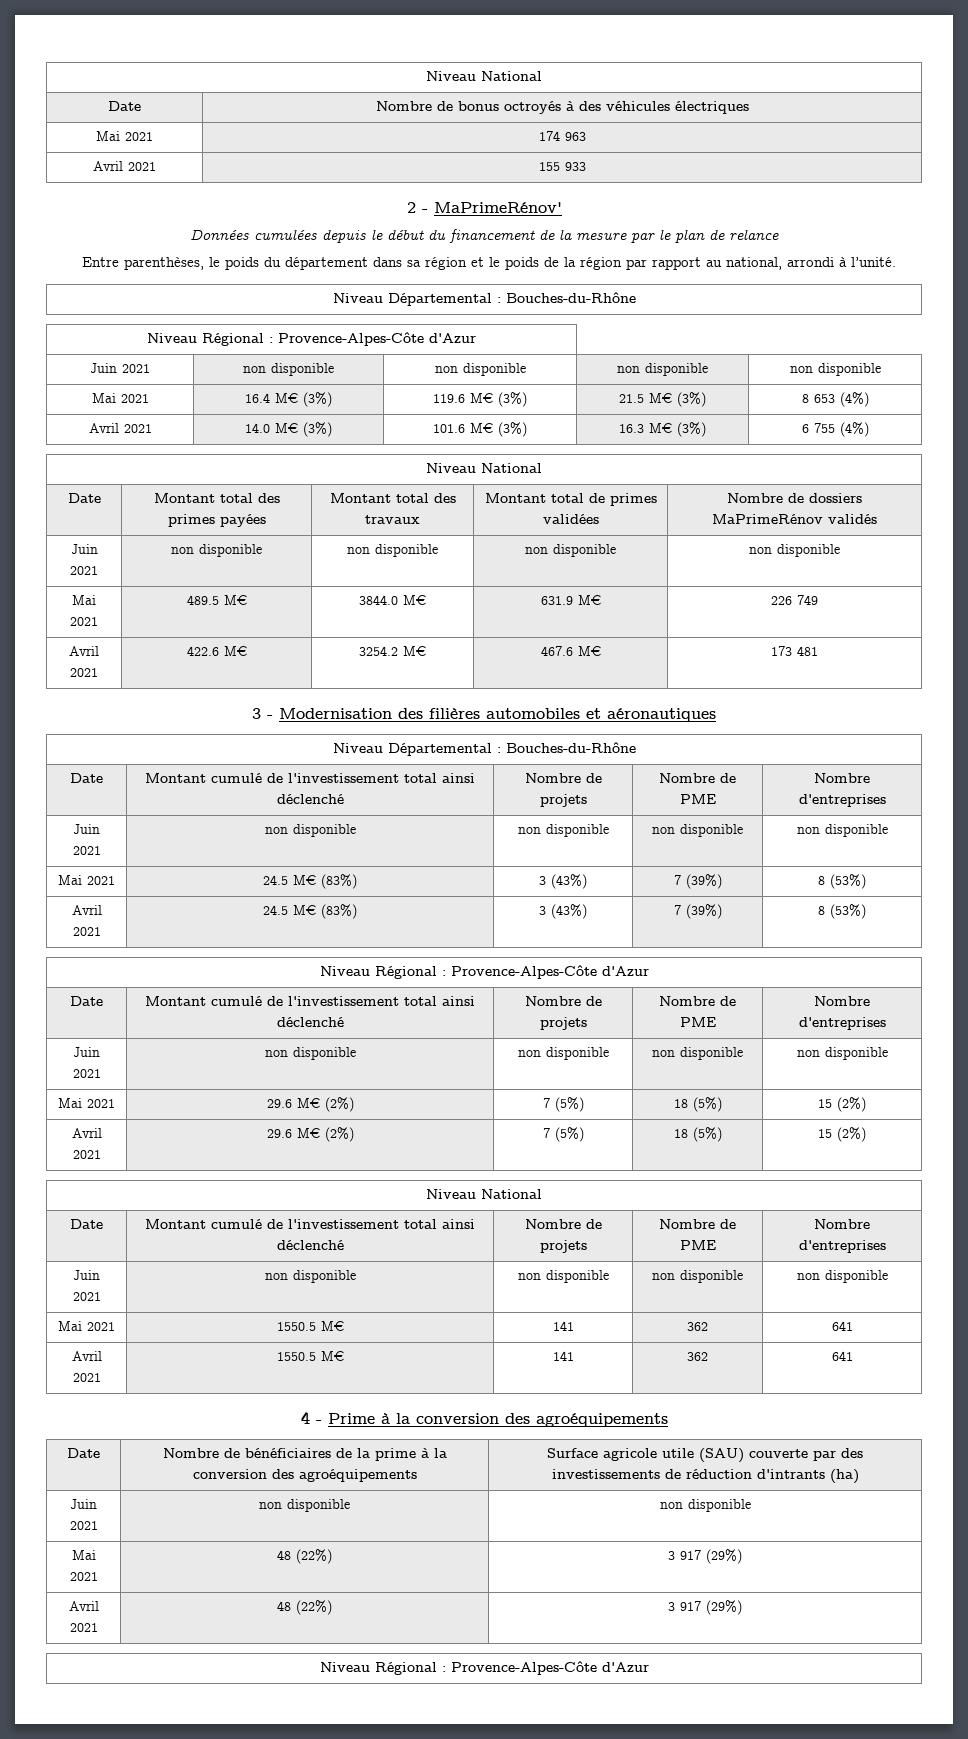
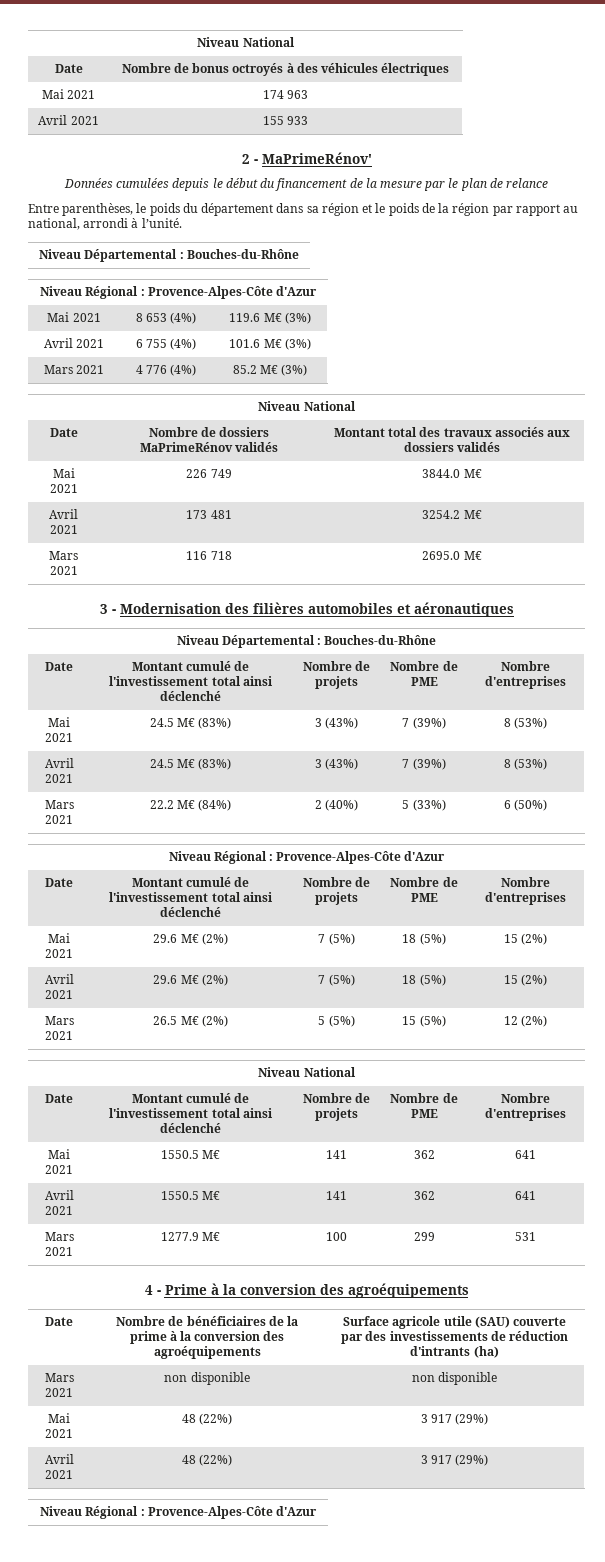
[90,363,150,373] [243,363,334,376] [434,363,526,376] [617,363,708,376] [789,363,881,376] [91,393,149,403] [245,392,332,407] // Juin 2021 | non disponible | non disponible | non disponible | non disponible // Mai 2021 | 16.4 M€ (3%) -> [47,312,101,322] [135,312,197,324] // Mai 2021 | 8 653 (4%)
[619,392,706,407] [801,392,869,407] [88,423,152,433] [245,422,332,437] | 21.5 M€ (3%) | 8 653 (4%) // Avril 2021 | 14.0 M€ (3%) -> [43,338,105,348] [135,338,197,350] // Avril 2021 | 6 755 (4%)
[619,422,706,437] [801,422,869,437] [426,463,542,473] [67,493,101,503] [153,493,280,503] [167,514,266,527] | 16.3 M€ (3%) | 6 755 (4%) // Niveau National // Date | Montant total des primes payées -> [43,365,105,374] [135,364,197,376] [232,364,308,376] [258,401,356,411] [49,428,78,437] [148,427,270,437] [139,442,279,452] // Mars 2021 | 4 776 (4%) | 85.2 M€ (3%) // Niveau National // Date | Nombre de dossiers MaPrimeRénov validés
[484,493,657,506] [542,514,599,524] [727,493,862,503] [712,514,877,524] [70,544,98,554] [70,566,98,575] [171,544,262,557] [347,544,439,557] [525,544,616,557] [749,544,840,557] [72,595,96,605] [70,617,98,626] [186,595,247,605] | Montant total de primes validées | Nombre de dossiers MaPrimeRénov validés // Juin 2021 | non disponible | non disponible | non disponible | non disponible // Mai 2021 | 489.5 M€ -> [494,427,571,437] [403,442,501,452] [52,468,75,478] [49,484,78,493] [186,469,232,478] associés aux dossiers validés // Mai 2021 | 226 749
[540,595,601,605] [771,595,818,605] [69,646,99,656] [70,668,98,677] [186,646,247,656] | 631.9 M€ | 226 749 // Avril 2021 | 422.6 M€ -> [49,509,78,519] [49,525,78,534] [186,510,232,519] // Avril 2021 | 173 481
[540,646,601,656] [771,646,818,656] | 467.6 M€ | 173 481 -> [49,551,78,560] [49,566,78,575] [186,551,232,560] [422,551,482,560] // Mars 2021 | 116 718 | 2695.0 M€
[73,824,100,834] [72,846,101,855] [264,824,356,837] [517,824,609,837] [652,824,743,837] [796,824,888,837] // Juin 2021 | non disponible | non disponible | non disponible | non disponible -> (566, 682) none
(866, 911) none -> [44,800,74,809] [45,815,73,824] [149,799,232,811] [314,799,359,811] [402,799,446,811] [503,799,548,811] // Mars 2021 | 22.2 M€ (84%) | 2 (40%) | 5 (33%) | 6 (50%)
[73,1047,100,1057] [72,1069,101,1078] [264,1047,356,1060] [517,1047,609,1060] [652,1047,743,1060] [796,1047,888,1060] // Juin 2021 | non disponible | non disponible | non disponible | non disponible -> (566, 898) none
(866, 1134) none -> [44,1016,74,1025] [45,1031,73,1040] [153,1015,228,1027] [318,1015,355,1027] [402,1015,446,1027] [503,1015,548,1027] // Mars 2021 | 26.5 M€ (2%) | 5 (5%) | 15 (5%) | 12 (2%)
[73,1270,100,1280] [72,1292,101,1301] [264,1270,356,1283] [517,1270,609,1283] [652,1270,743,1283] [796,1270,888,1283] // Juin 2021 | non disponible | non disponible | non disponible | non disponible -> (566, 1114) none
(853, 1356) none -> [44,1232,74,1241] [45,1247,73,1256] [160,1232,221,1241] [326,1232,347,1241] [413,1232,435,1241] [515,1232,536,1241] // Mars 2021 | 1277.9 M€ | 100 | 299 | 531
[70,1499,97,1509] Juin -> [44,1373,74,1382] Mars

